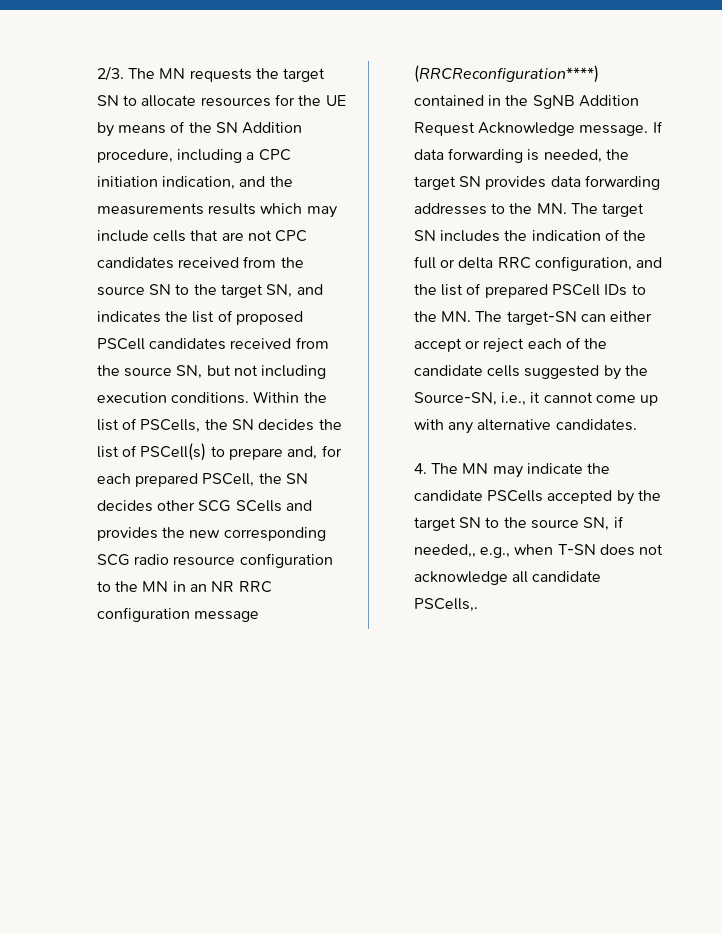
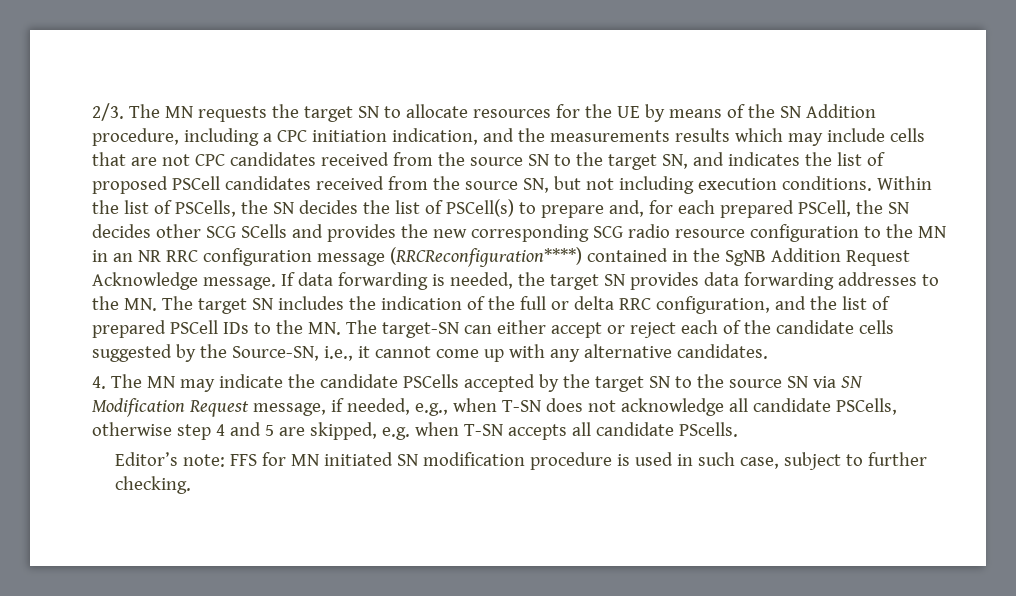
[583,516,624,531] [413,544,476,558] SN, if needed,, -> [786,376,863,388] [91,398,410,417] SN via SN Modification Request message, if needed,
[413,598,478,612] PSCells,. -> [835,398,897,415] [91,422,738,440] [114,452,927,470] [114,476,191,494] PSCells, otherwise step 4 and 5 are skipped, e.g. when T-SN accepts all candidate PScells. // Editor’s note: FFS for MN initiated SN modification procedure is used in such case, subject to further checking.

